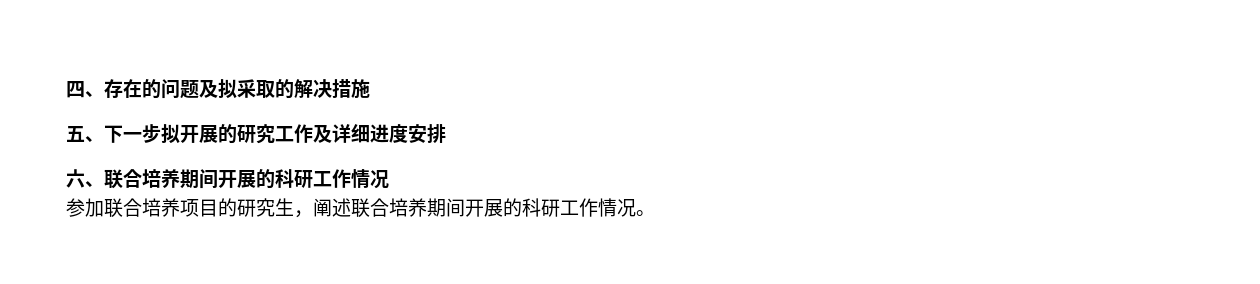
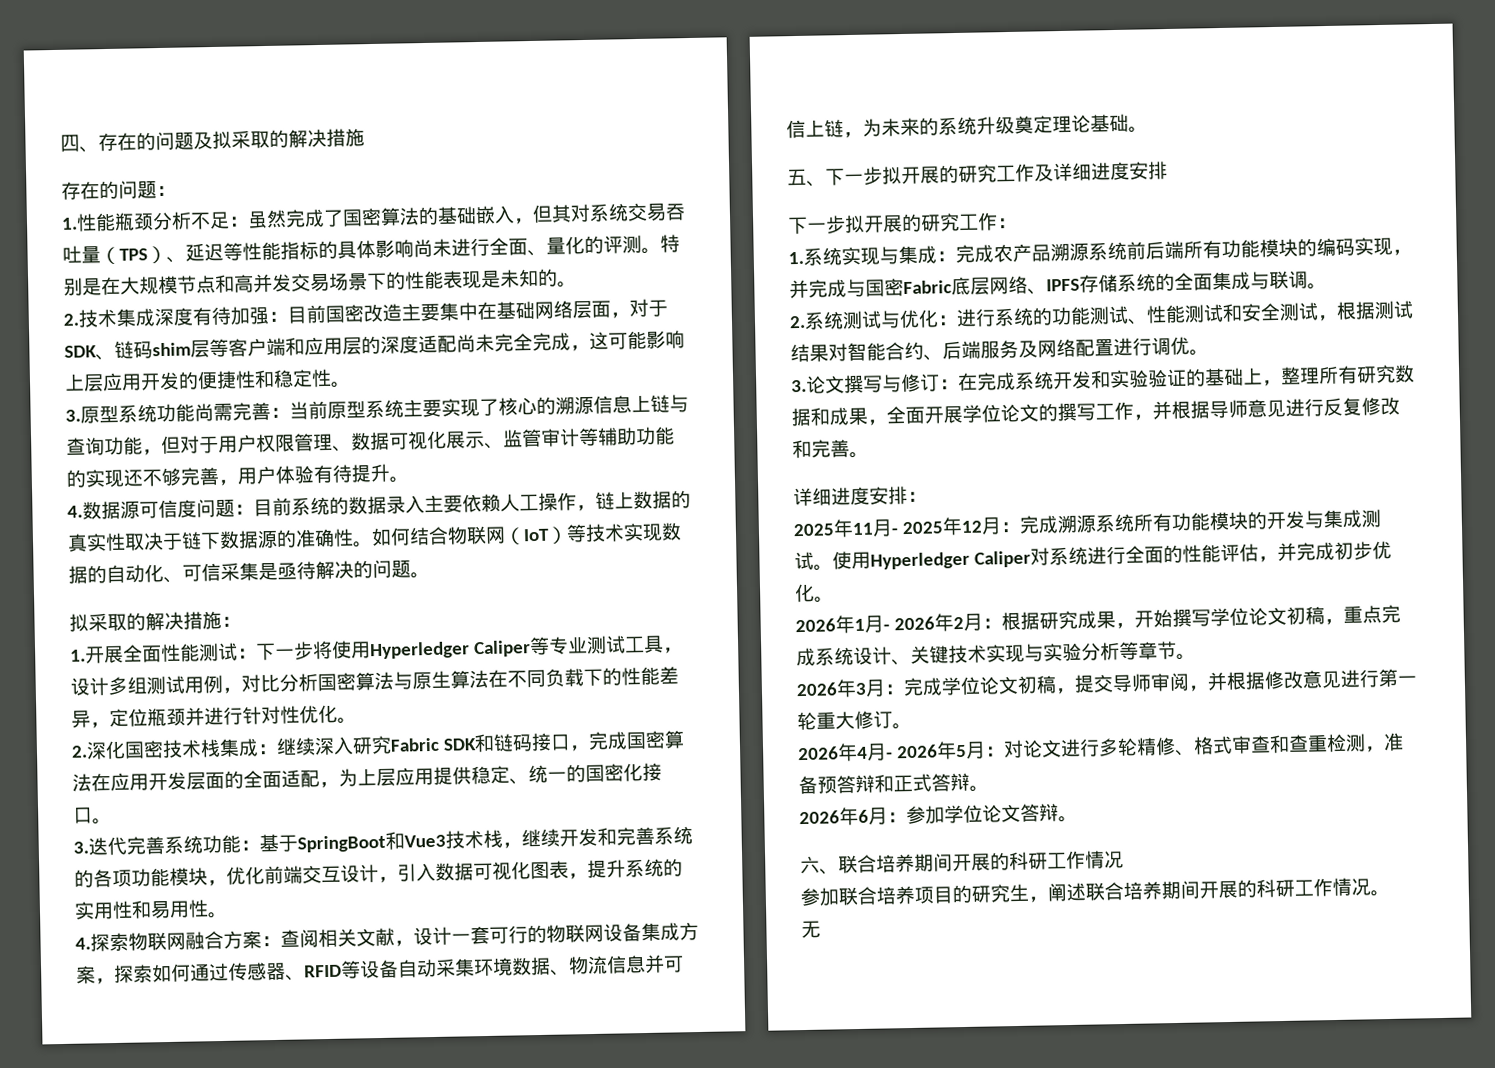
(370, 88) none -> [61,180,176,200] [61,202,686,232] [62,234,680,265] [63,268,577,296] [63,298,668,328] [64,330,685,361] [64,368,351,392] [65,394,689,424] [66,426,675,456] [66,463,409,488] [67,490,691,520] [67,522,682,552] [68,559,430,584] [69,610,241,632] [70,635,683,664] [70,666,679,696] [71,704,357,729] [71,730,685,760] [72,762,662,792] [73,807,112,825] [73,826,693,856] [74,858,683,888] [74,899,228,920] [75,921,699,952] [76,954,684,985] [786,113,1148,139] // 存在的问题： // 1.性能瓶颈分析不足：虽然完成了国密算法的基础嵌入，但其对系统交易吞吐量（TPS）、延迟等性能指标的具体影响尚未进行全面、量化的评测。特别是在大规模节点和高并发交易场景下的性能表现是未知的。 // 2.技术集成深度有待加强：目前国密改造主要集中在基础网络层面，对于SDK、链码shim层等客户端和应用层的深度适配尚未完全完成，这可能影响上层应用开发的便捷性和稳定性。 // 3.原型系统功能尚需完善：当前原型系统主要实现了核心的溯源信息上链与查询功能，但对于用户权限管理、数据可视化展示、监管审计等辅助功能的实现还不够完善，用户体验有待提升。 // 4.数据源可信度问题：目前系统的数据录入主要依赖人工操作，链上数据的真实性取决于链下数据源的准确性。如何结合物联网（IoT）等技术实现数据的自动化、可信采集是亟待解决的问题。 // 拟采取的解决措施： // 1.开展全面性能测试：下一步将使用Hyperledger Caliper等专业测试工具，设计多组测试用例，对比分析国密算法与原生算法在不同负载下的性能差异，定位瓶颈并进行针对性优化。 // 2.深化国密技术栈集成：继续深入研究Fabric SDK和链码接口，完成国密算法在应用开发层面的全面适配，为上层应用提供稳定、统一的国密化接口。 // 3.迭代完善系统功能：基于SpringBoot和Vue3技术栈，继续开发和完善系统的各项功能模块，优化前端交互设计，引入数据可视化图表，提升系统的实用性和易用性。 // 4.探索物联网融合方案：查阅相关文献，设计一套可行的物联网设备集成方案，探索如何通过传感器、RFID等设备自动采集环境数据、物流信息并可信上链，为未来的系统升级奠定理论基础。
(446, 133) none -> [788,212,1017,235] [788,237,1412,266] [789,270,1327,299] [789,300,1414,330] [790,336,1209,363] [791,364,1415,394] [791,396,1400,427] [792,439,869,459] [793,485,927,507] [793,509,1381,538] [794,540,1392,571] [794,583,834,603] [795,604,1401,634] [796,640,1196,667] [796,668,1417,698] [797,710,912,731] [798,732,1404,762] [798,772,989,795] [799,803,1078,826] // 下一步拟开展的研究工作： // 1.系统实现与集成：完成农产品溯源系统前后端所有功能模块的编码实现，并完成与国密Fabric底层网络、IPFS存储系统的全面集成与联调。 // 2.系统测试与优化：进行系统的功能测试、性能测试和安全测试，根据测试结果对智能合约、后端服务及网络配置进行调优。 // 3.论文撰写与修订：在完成系统开发和实验验证的基础上，整理所有研究数据和成果，全面开展学位论文的撰写工作，并根据导师意见进行反复修改和完善。 // 详细进度安排： // 2025年11月- 2025年12月：完成溯源系统所有功能模块的开发与集成测试。使用Hyperledger Caliper对系统进行全面的性能评估，并完成初步优化。 // 2026年1月- 2026年2月：根据研究成果，开始撰写学位论文初稿，重点完成系统设计、关键技术实现与实验分析等章节。 // 2026年3月：完成学位论文初稿，提交导师审阅，并根据修改意见进行第一轮重大修订。 // 2026年4月- 2026年5月：对论文进行多轮精修、格式审查和查重检测，准备预答辩和正式答辩。 // 2026年6月：参加学位论文答辩。
(655, 213) none -> [801,920,821,939] // 无

